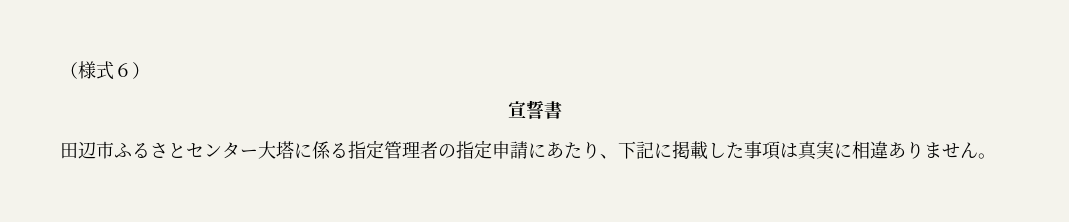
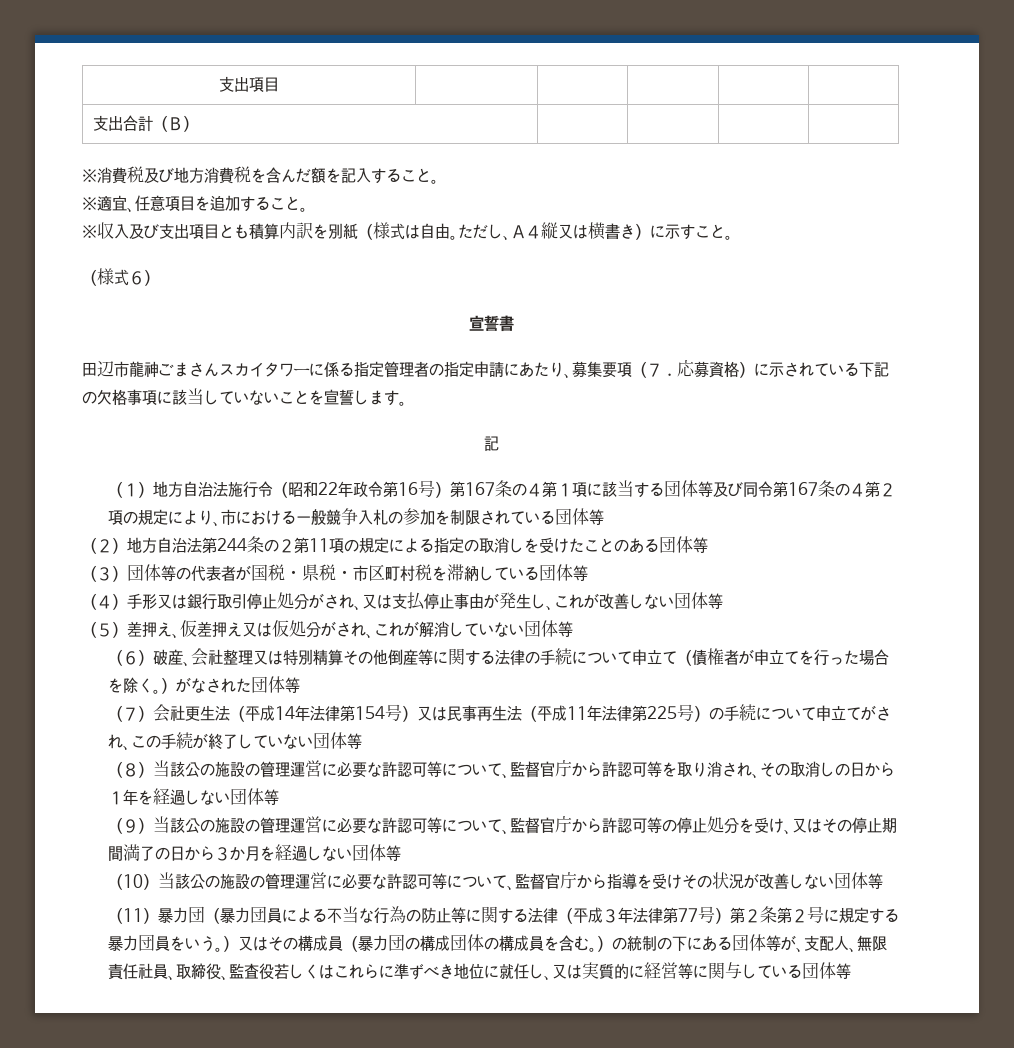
(60, 70) none -> [219,76,279,93] [92,115,198,132] [82,166,439,184] [82,195,308,213] [82,222,733,241] 支出項目 | | | | | // 支出合計（Ｂ） | | | | // ※消費税及び地方消費税を含んだ額を記入すること。 // ※適宜、任意項目を追加すること。 // ※収入及び支出項目とも積算内訳を別紙（様式は自由。ただし、Ａ４縦又は横書き）に示すこと。 //
[114,141,294,159] ふるさとセンター大塔 -> [129,361,310,378] 龍神ごまさんスカイタワー
[618,141,996,160] 下記に掲載した事項は真実に相違ありません。 -> [572,360,889,378] [82,388,407,406] [483,436,499,452] [108,480,896,498] [108,508,605,527] [82,536,708,554] [82,564,588,582] [82,592,723,611] [82,620,573,639] [108,648,890,667] [108,676,301,694] [108,704,892,722] [108,732,363,751] [108,760,896,779] [108,788,280,806] [108,816,898,835] [108,844,402,861] [108,872,884,891] [108,906,900,924] [108,934,888,953] [108,962,852,981] 募集要項（７．応募資格）に示されている下記の欠格事項に該当していないことを宣誓します。 // 記 // （１）地方自治法施行令（昭和22年政令第16号）第167条の４第１項に該当する団体等及び同令第167条の４第２項の規定により、市における一般競争入札の参加を制限されている団体等 // （２）地方自治法第244条の２第11項の規定による指定の取消しを受けたことのある団体等 // （３）団体等の代表者が国税・県税・市区町村税を滞納している団体等 // （４）手形又は銀行取引停止処分がされ、又は支払停止事由が発生し、これが改善しない団体等 // （５）差押え、仮差押え又は仮処分がされ、これが解消していない団体等 // （６）破産、会社整理又は特別精算その他倒産等に関する法律の手続について申立て（債権者が申立てを行った場合を除く。）がなされた団体等 // （７）会社更生法（平成14年法律第154号）又は民事再生法（平成11年法律第225号）の手続について申立てがされ、この手続が終了していない団体等 // （８）当該公の施設の管理運営に必要な許認可等について、監督官庁から許認可等を取り消され、その取消しの日から１年を経過しない団体等 // （９）当該公の施設の管理運営に必要な許認可等について、監督官庁から許認可等の停止処分を受け、又はその停止期間満了の日から３か月を経過しない団体等 // （10）当該公の施設の管理運営に必要な許認可等について、監督官庁から指導を受けその状況が改善しない団体等 // （11）暴力団（暴力団員による不当な行為の防止等に関する法律（平成３年法律第77号）第２条第２号に規定する暴力団員をいう。）又はその構成員（暴力団の構成団体の構成員を含む。）の統制の下にある団体等が、支配人、無限責任社員、取締役、監査役若しくはこれらに準ずべき地位に就任し、又は実質的に経営等に関与している団体等

